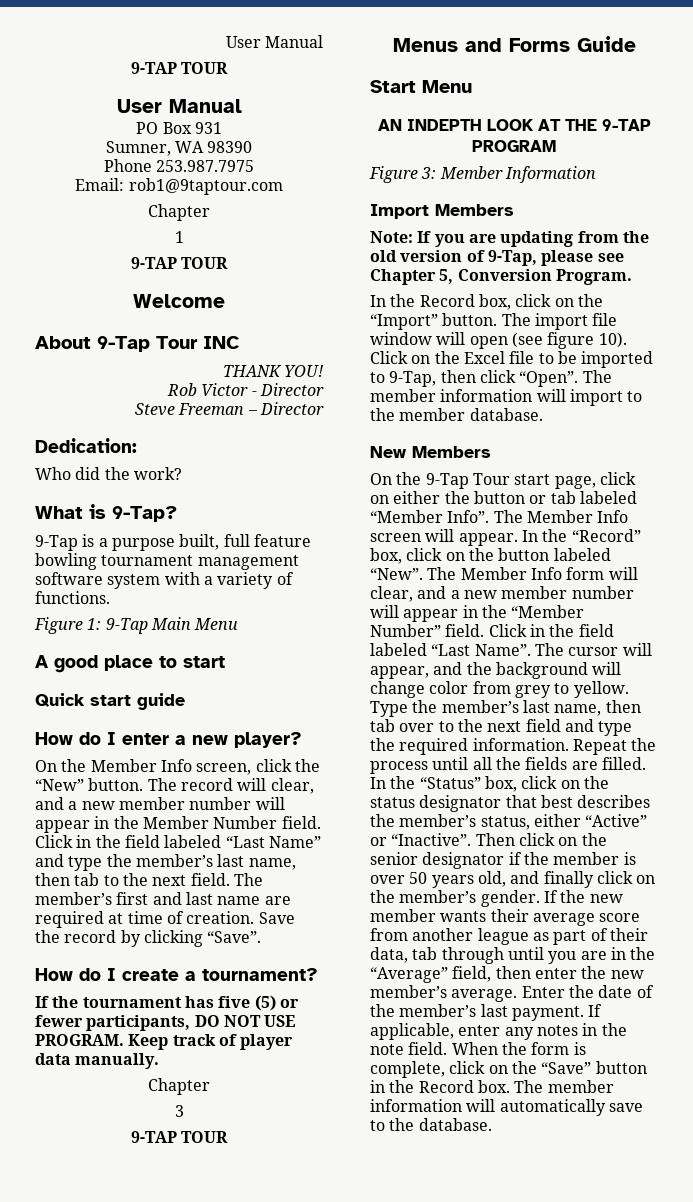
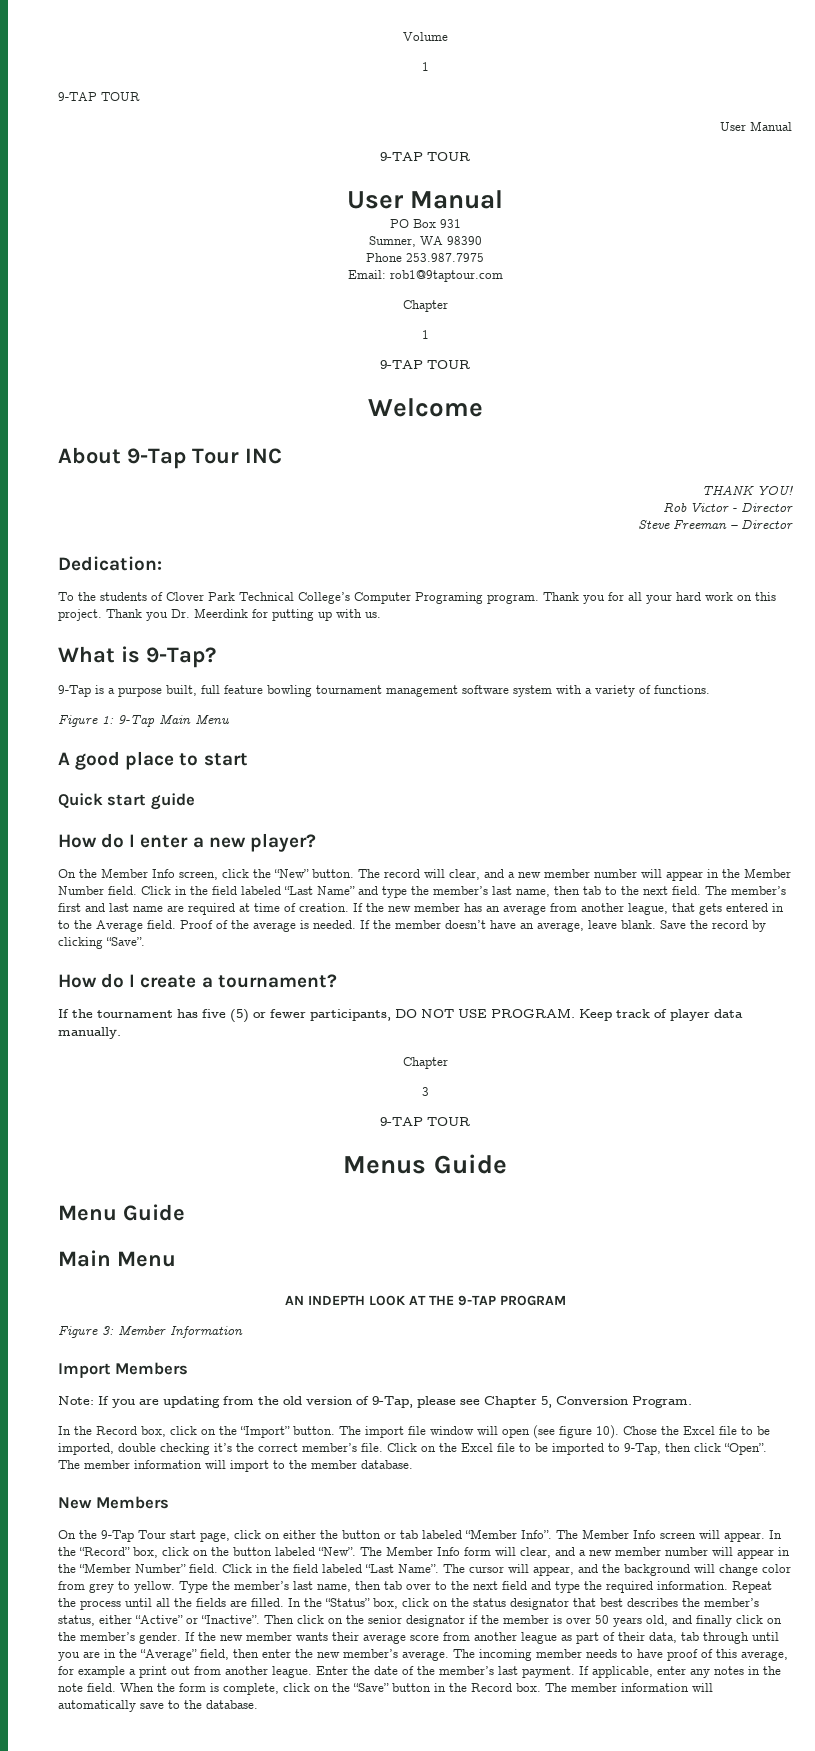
(225, 42) none -> [402,32,448,41] [421,62,429,71] [58,92,140,101] Volume // 1 // 9-TAP TOUR //
[35,467,182,480] Who did the work? -> [58,592,776,604] [58,608,381,621] To the students of Clover Park Technical College’s Computer Programing program. Thank you for all your hard work on this project. Thank you Dr. Meerdink for putting up with us.
(255, 917) none -> [353,903,784,915] [58,920,656,932] If the new member has an average from another league, that gets entered in to the Average field. Proof of the average is needed. If the member doesn’t have an average, leave blank.
[464,36,636,52] [370,80,416,93] and Forms Guide // Start -> [433,1154,507,1174] [58,1204,185,1221] [58,1250,111,1267] Guide // Menu Guide // Main
(627, 340) none -> [623,1426,770,1435] [58,1443,383,1455] Chose the Excel file to be imported, double checking it’s the correct member’s file.
(518, 995) none -> [453,1649,788,1661] [58,1666,312,1678] The incoming member needs to have proof of this average, for example a print out from another league.

